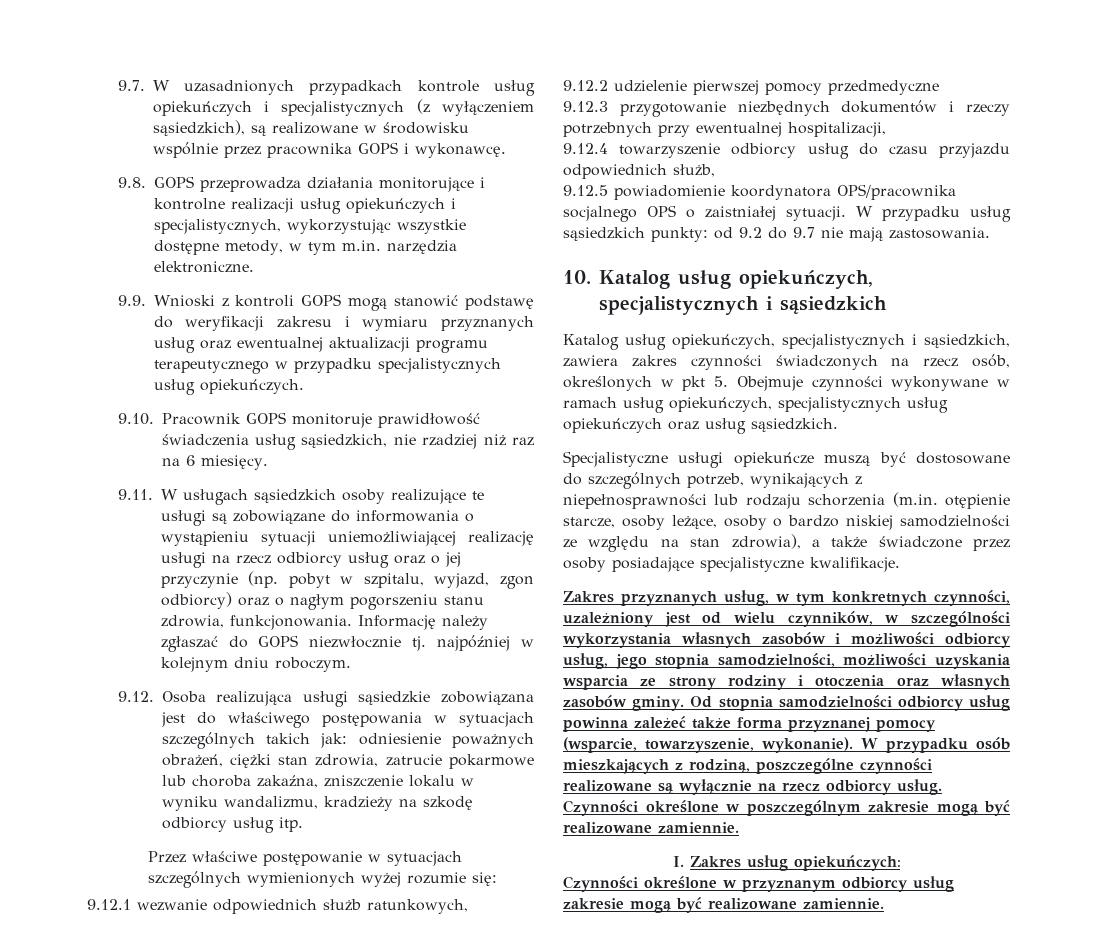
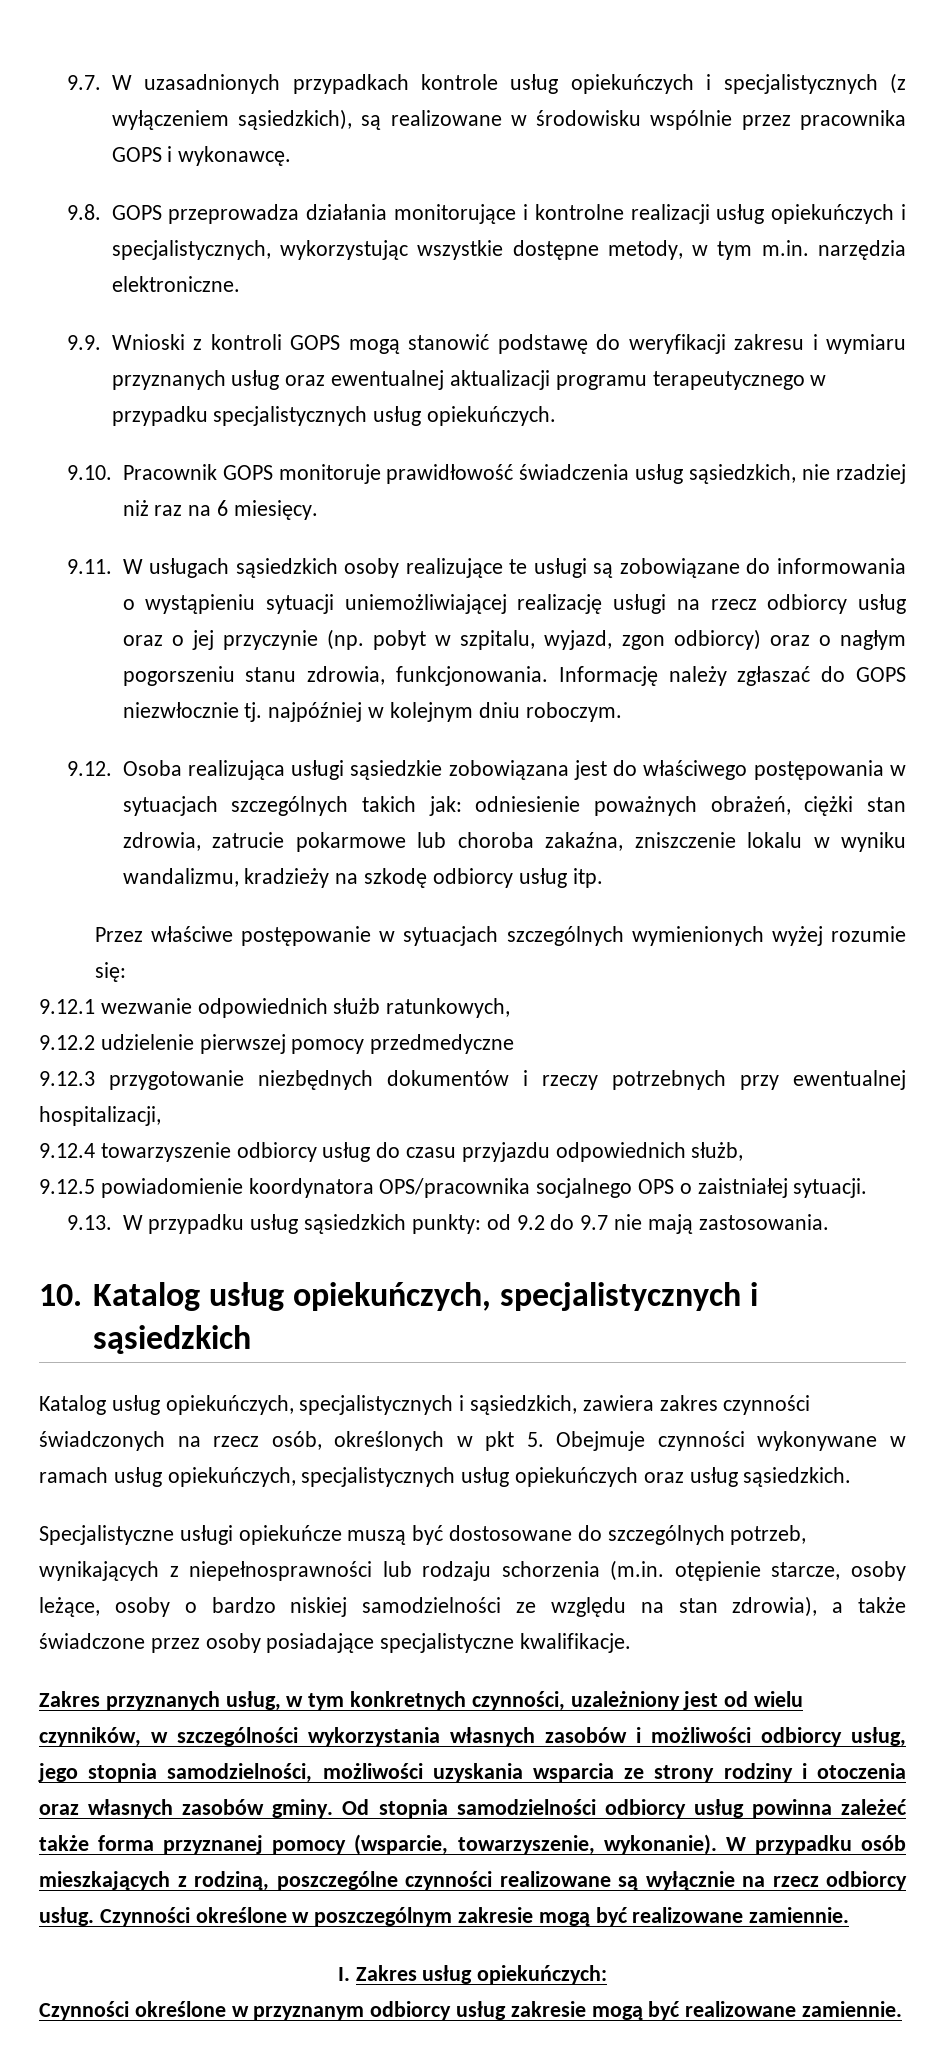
(846, 213) none -> [66,1215,112,1230] // 9.13.

